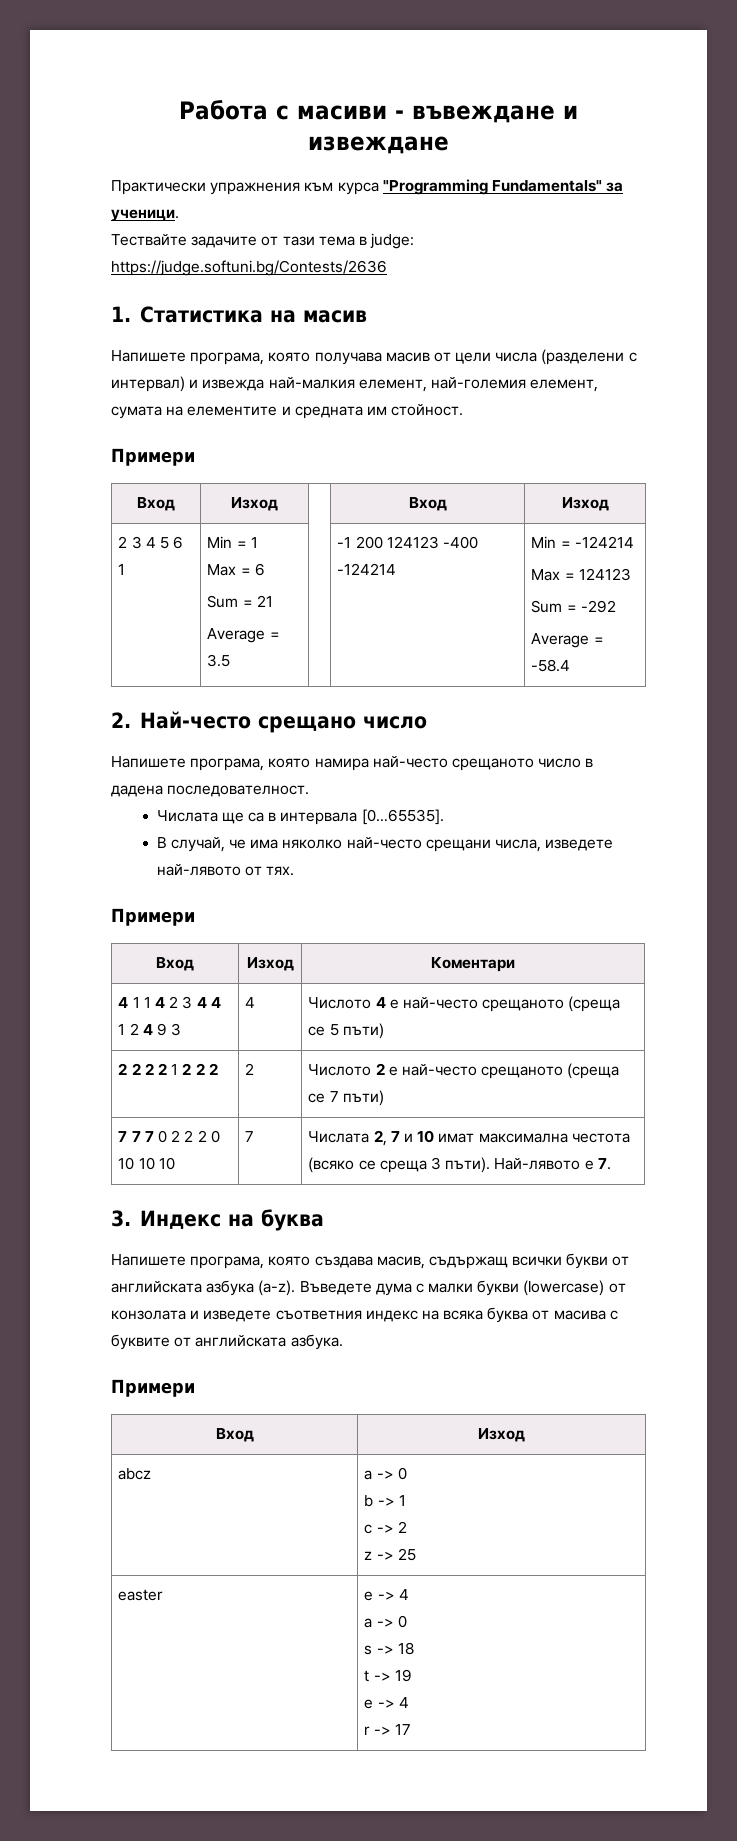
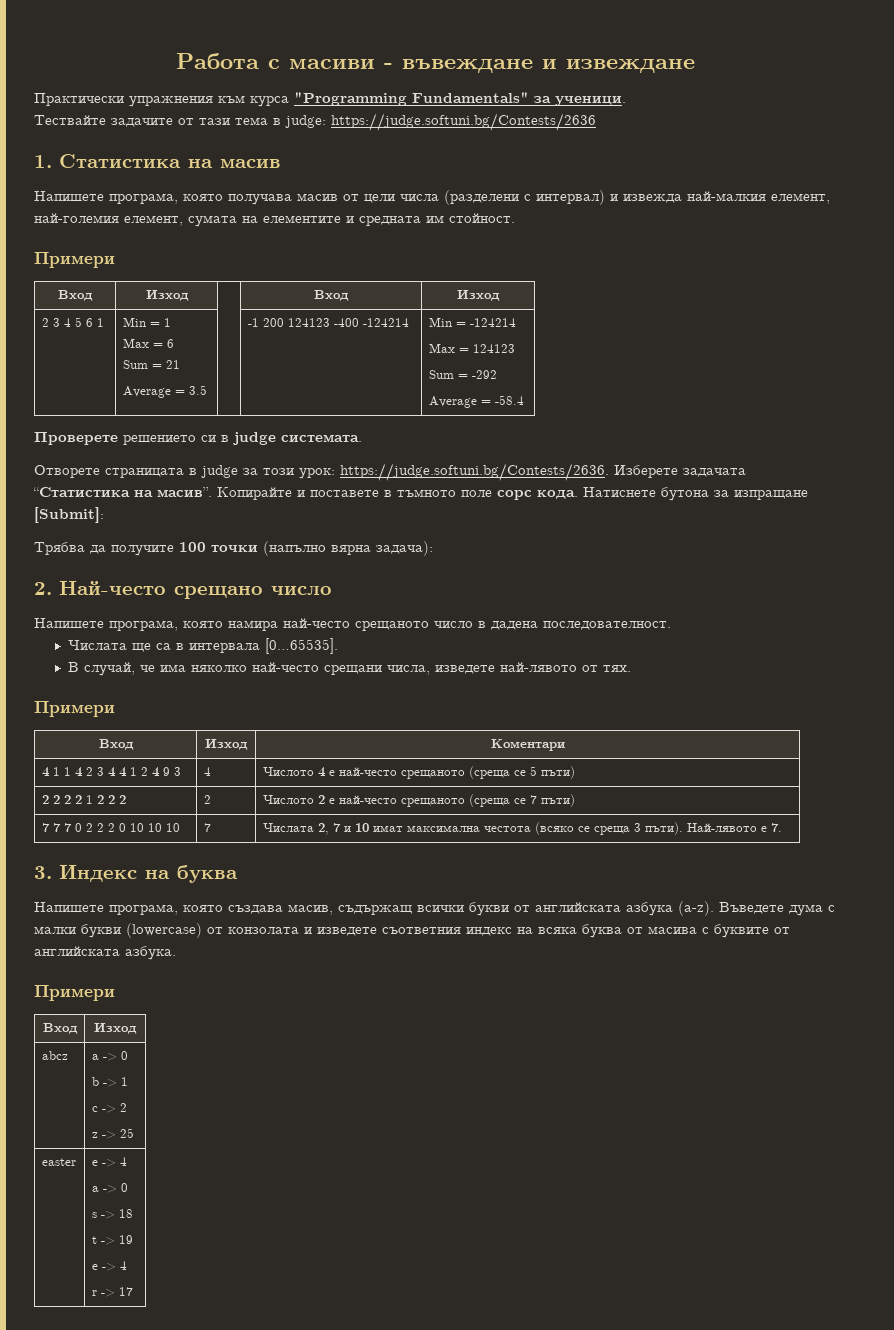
(571, 665) none -> [34,432,362,445] [34,463,746,481] [33,487,808,501] [34,507,104,523] [34,541,433,556] // Проверете решението си в judge системата. // Отворете страницата в judge за този урок: https://judge.softuni.bg/Contests/2636. Изберете задачата “Статистика на масив”. Копирайте и поставете в тъмното поле сорс кода. Натиснете бутона за изпращане [Submit]: // Трябва да получите 100 точки (напълно вярна задача):

